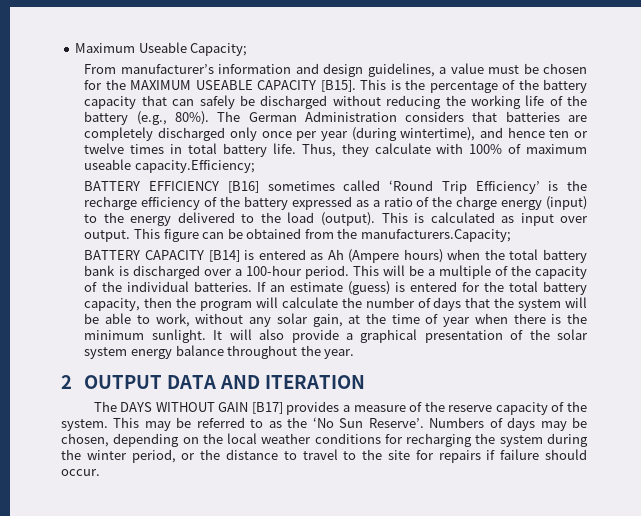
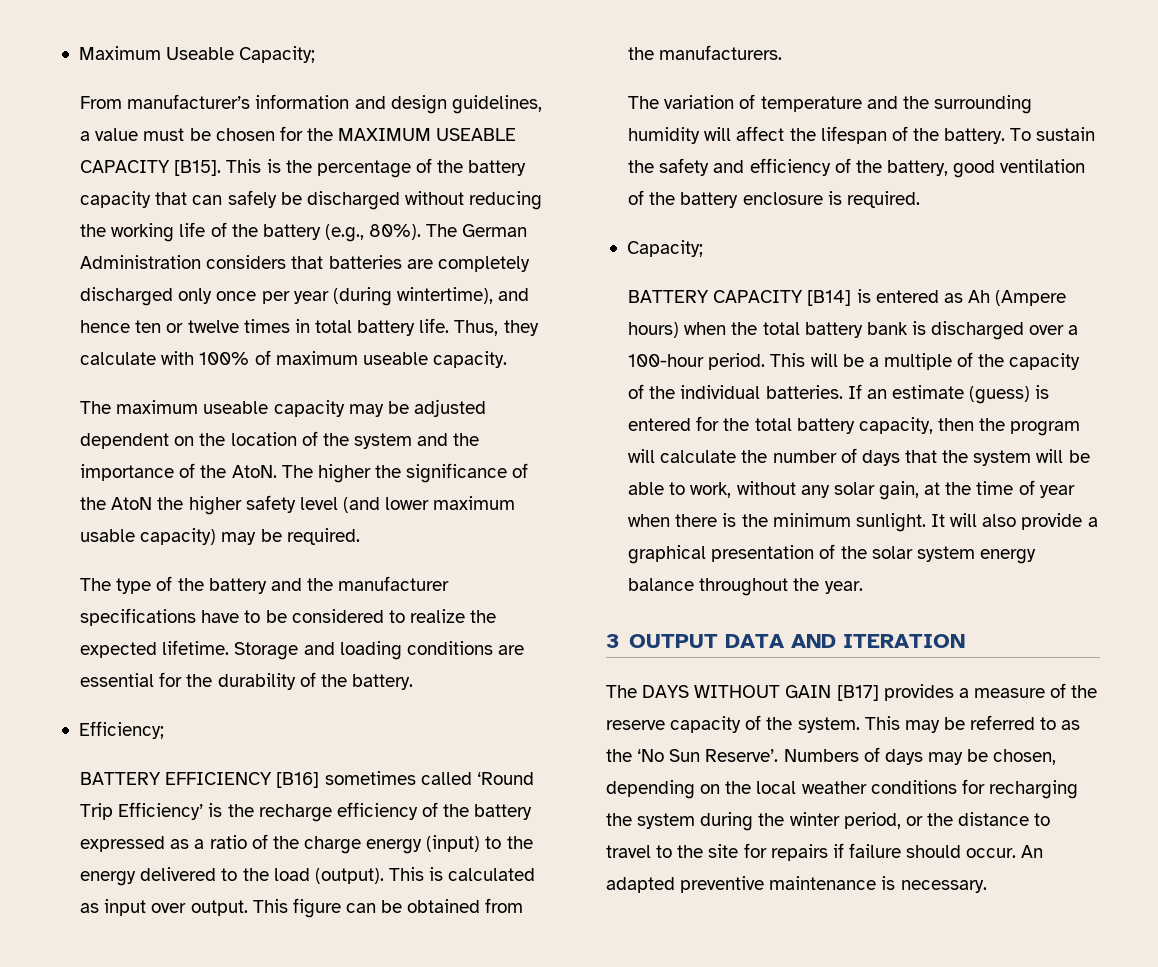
[134,160,255,173] capacity.Efficiency; -> [432,351,507,368] [80,399,486,417] [80,431,480,449] [80,463,529,483] [80,495,516,515] [80,528,360,545] [80,576,450,594] [80,608,497,626] [80,640,524,660] [80,672,413,690] [78,721,164,739] capacity. // The maximum useable capacity may be adjusted dependent on the location of the system and the importance of the AtoN. The higher the significance of the AtoN the higher safety level (and lower maximum usable capacity) may be required. // The type of the battery and the manufacturer specifications have to be considered to realize the expected lifetime. Storage and loading conditions are essential for the durability of the battery. // Efficiency;
[360,229,511,242] manufacturers.Capacity; -> [659,45,783,60] [628,94,1032,114] [628,126,1096,144] [628,158,1086,178] [628,190,920,208] [626,240,703,257] manufacturers. // The variation of temperature and the surrounding humidity will affect the lifespan of the battery. To sustain the safety and efficiency of the battery, good ventilation of the battery enclosure is required. // Capacity;
[61,375,72,389] 2 -> [606,634,619,648] 3
(100, 472) none -> [1021,845,1044,858] [606,876,987,893] An adapted preventive maintenance is necessary.

